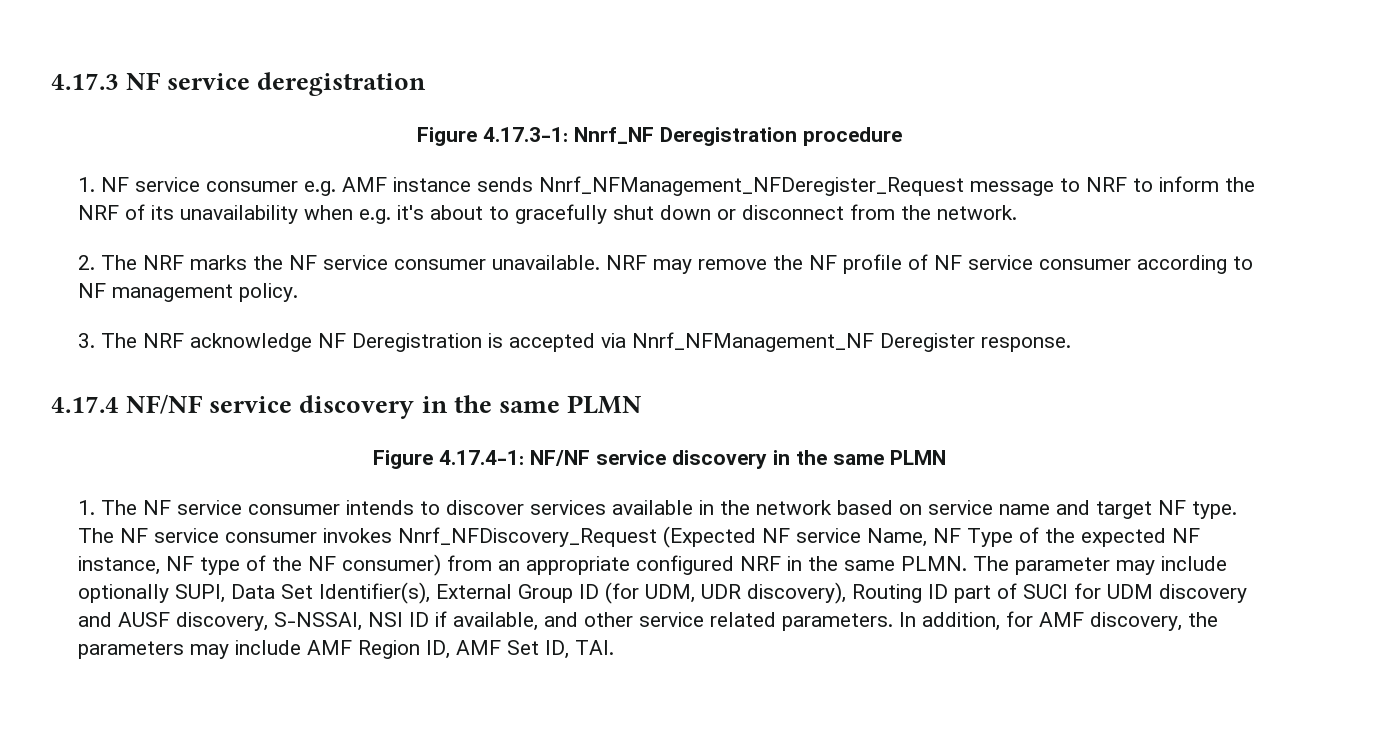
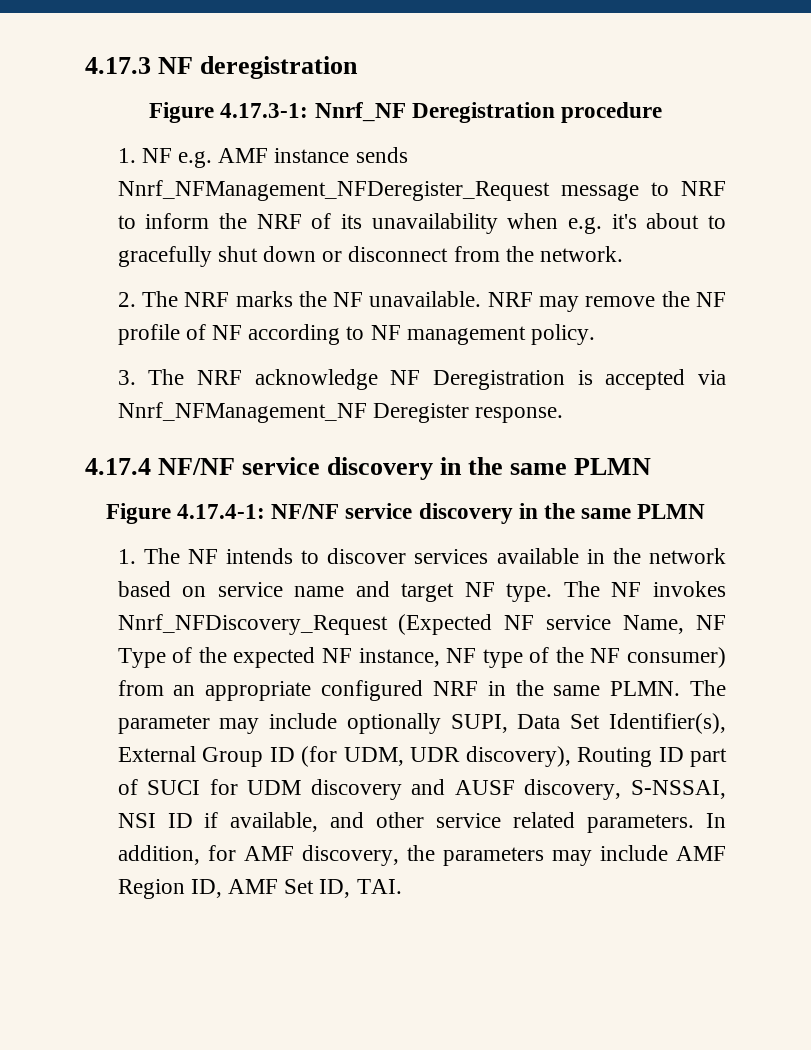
[167,73,251,90] service -> (194, 65) none
[135,177,299,192] service consumer -> (172, 155) none
[323,255,487,270] service consumer -> (364, 299) none
[968,255,1132,270] service consumer -> (243, 332) none
[177,500,341,515] service consumer -> (218, 556) none
[154,528,318,543] service consumer -> (642, 589) none

